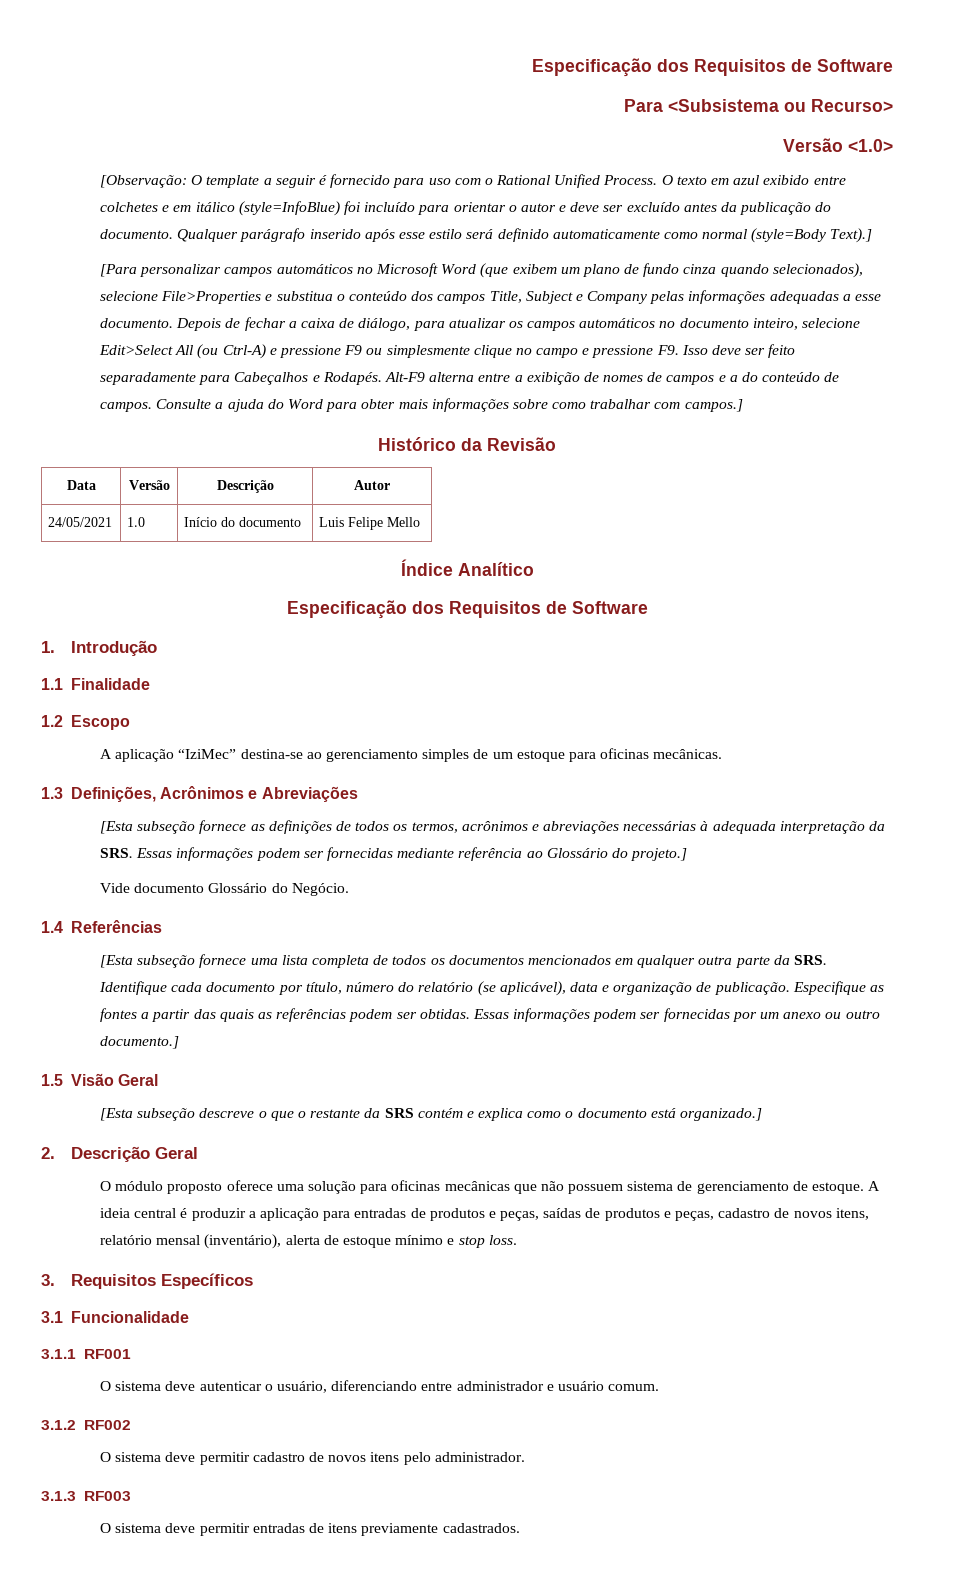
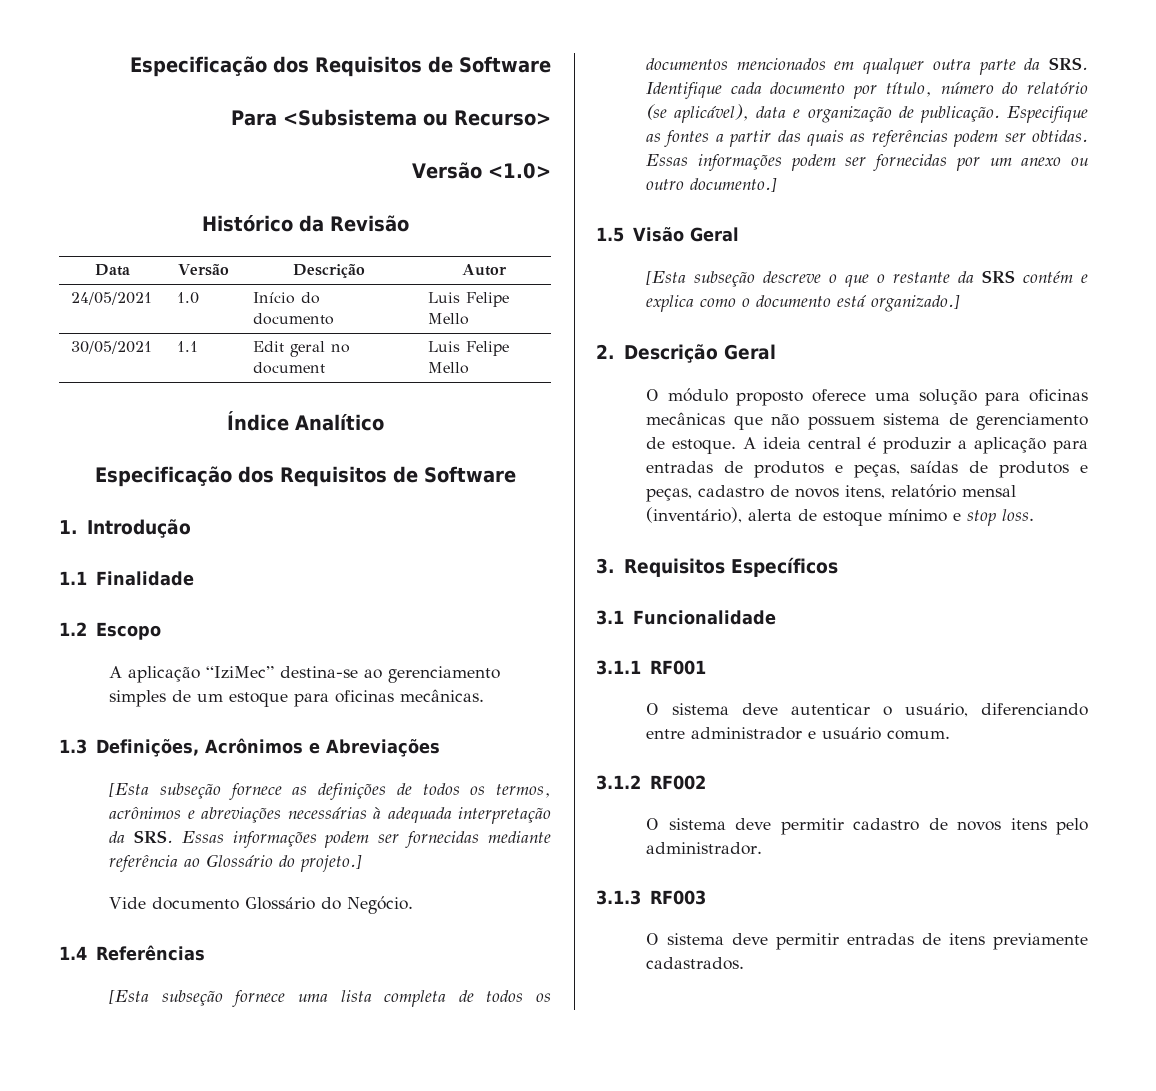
[100,174,846,188] [100,201,832,216] [100,228,873,243] [100,263,863,278] [100,290,881,304] [100,317,860,331] [99,344,796,359] [100,372,840,385] [100,398,743,412] // [Observação: O template a seguir é fornecido para uso com o Rational Unified Process. O texto em azul exibido entre colchetes e em itálico (style=InfoBlue) foi incluído para orientar o autor e deve ser excluído antes da publicação do documento. Qualquer parágrafo inserido após esse estilo será definido automaticamente como normal (style=Body Text).] // [Para personalizar campos automáticos no Microsoft Word (que exibem um plano de fundo cinza quando selecionados), selecione File>Properties e substitua o conteúdo dos campos Title, Subject e Company pelas informações adequadas a esse documento. Depois de fechar a caixa de diálogo, para atualizar os campos automáticos no documento inteiro, selecione Edit>Select All (ou Ctrl-A) e pressione F9 ou simplesmente clique no campo e pressione F9. Isso deve ser feito separadamente para Cabeçalhos e Rodapés. Alt-F9 alterna entre a exibição de nomes de campos e a do conteúdo de campos. Consulte a ajuda do Word para obter mais informações sobre como trabalhar com campos.] -> (551, 171) none
(421, 522) none -> [71,341,153,354] [177,341,199,352] [253,341,351,357] [253,362,326,374] [428,341,510,356] [428,362,470,374] // 30/05/2021 | 1.1 | Edit geral no document | Luis Felipe Mello

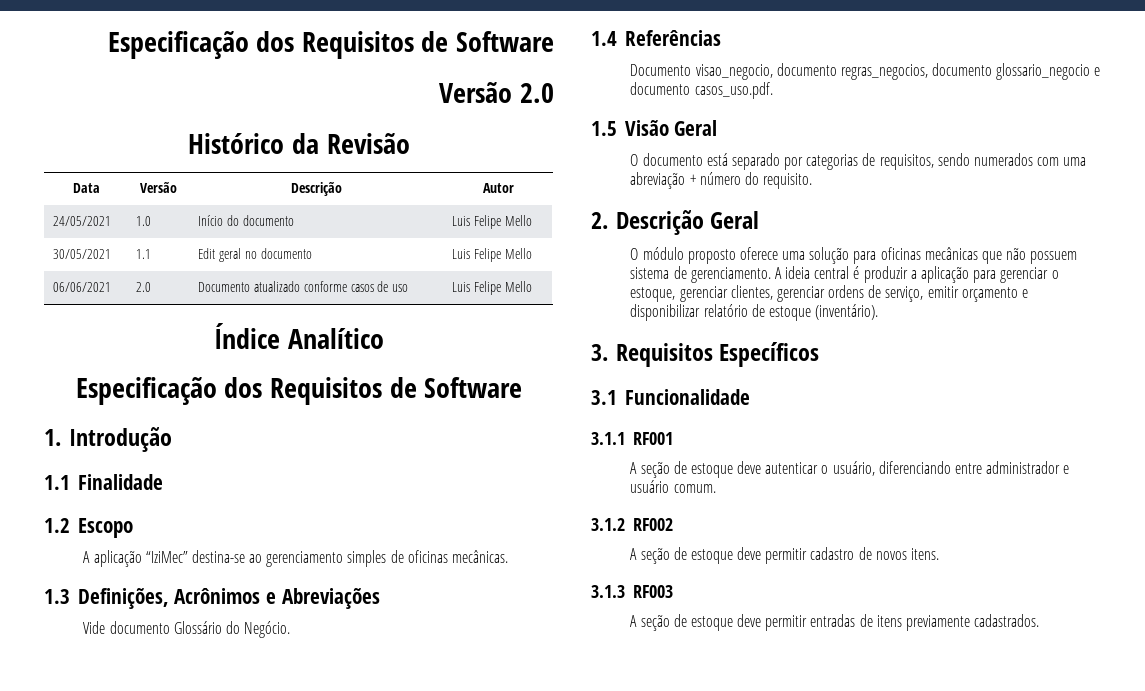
[130,56,551,77] [231,109,551,126] [412,162,551,179] Especificação dos Requisitos de Software // Para <Subsistema ou Recurso> // Versão <1.0> -> [107,31,554,59] [439,82,554,103] Especificação dos Requisitos de Software // Versão 2.0
[253,362,326,374] document -> [260,248,312,259] [452,248,532,262] [53,282,112,292] [136,282,152,292] [198,281,409,292] documento | Luis Felipe Mello // 06/06/2021 | 2.0 | Documento atualizado conforme casos de uso
[197,692,330,707] um estoque para -> (404, 556) none
[109,782,552,800] [109,807,551,824] [109,830,551,848] [109,854,363,872] // [Esta subseção fornece as definições de todos os termos, acrônimos e abreviações necessárias à adequada interpretação da SRS. Essas informações podem ser fornecidas mediante referência ao Glossário do projeto.] -> (380, 598) none
[109,989,552,1007] [646,57,1088,75] [646,82,1088,99] [646,104,1088,123] [646,130,1088,147] [646,154,1088,171] [646,177,778,192] [596,227,739,242] [646,270,1088,287] [646,294,961,312] [Esta subseção fornece uma lista completa de todos os documentos mencionados em qualquer outra parte da SRS. Identifique cada documento por título, número do relatório (se aplicável), data e organização de publicação. Especifique as fontes a partir das quais as referências podem ser obtidas. Essas informações podem ser fornecidas por um anexo ou outro documento.] // 1.5 Visão Geral // [Esta subseção descreve o que o restante da SRS contém e explica como o documento está organizado.] -> [630,63,1101,80] [630,82,773,99] [591,120,718,136] [630,153,1087,170] [630,172,813,189] Documento visao_negocio, documento regras_negocios, documento glossario_negocio e documento casos_uso.pdf. // 1.5 Visão Geral // O documento está separado por categorias de requisitos, sendo numerados com uma abreviação + número do requisito.
[976,413,1088,430] [646,437,737,454] gerenciamento de estoque. -> [690,267,771,283] gerenciamento.
[646,461,1088,478] [646,484,1017,502] [646,507,1035,526] entradas de produtos e peças, saídas de produtos e peças, cadastro de novos itens, relatório mensal (inventário), alerta de estoque mínimo e stop loss. -> [1000,267,1059,283] [630,285,1029,302] [630,304,879,321] gerenciar o estoque, gerenciar clientes, gerenciar ordens de serviço, emitir orçamento e disponibilizar relatório de estoque (inventário).
[646,703,730,715] O sistema -> [630,461,733,478] A seção de estoque
[646,818,726,830] O sistema -> [630,547,733,564] A seção de estoque
[1010,818,1088,835] [646,842,763,855] itens pelo administrador. -> [911,548,940,560] itens.
[646,933,725,945] O sistema -> [630,614,733,631] A seção de estoque

